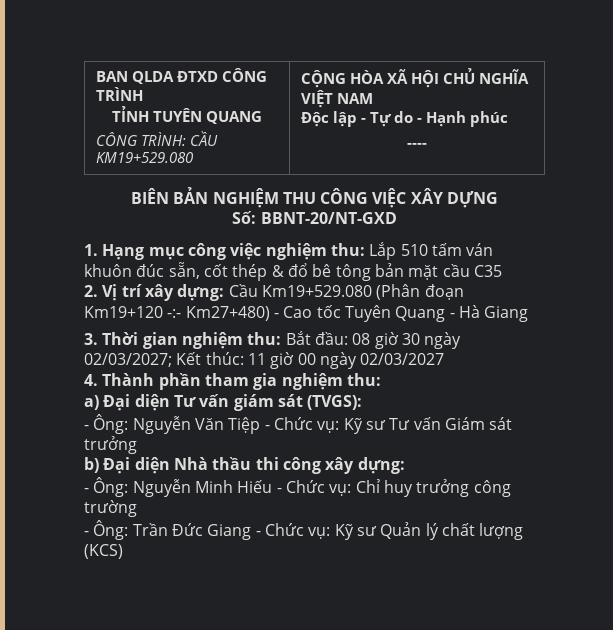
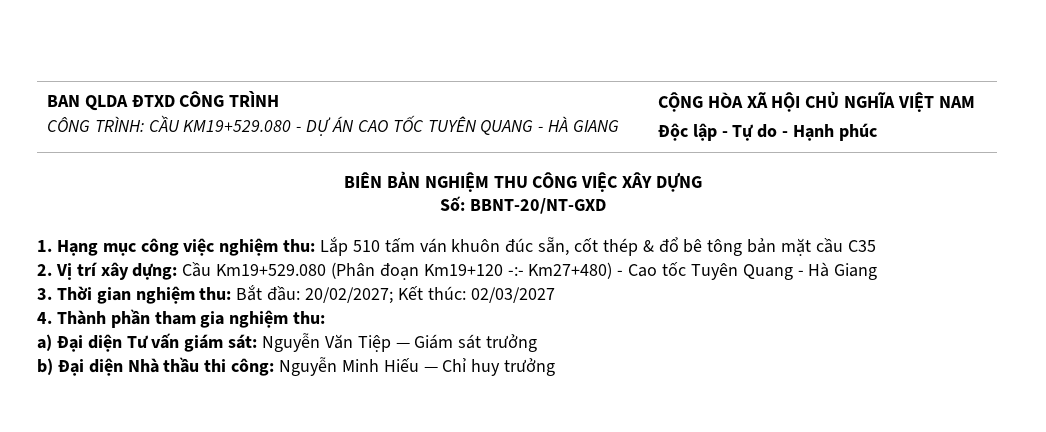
[112,106,262,124] // TỈNH TUYÊN QUANG -> (280, 99) none
(193, 157) none -> [296,115,620,136] - DỰ ÁN CAO TỐC TUYÊN QUANG - HÀ GIANG
[407,143,427,148] // ---- -> (877, 132) none
[352,332,462,349] [84,352,357,369] 08 giờ 30 ngày 02/03/2027; Kết thúc: 11 giờ 00 ngày -> [305,286,466,304] 20/02/2027; Kết thúc:
[277,394,363,410] [84,414,441,434] sát (TVGS): // - Ông: Nguyễn Văn Tiệp - Chức vụ: Kỹ sư Tư vấn -> [228,333,410,352] sát: Nguyễn Văn Tiệp —
[282,457,405,474] [84,477,511,497] [84,500,137,517] [84,520,524,540] [84,544,123,559] công xây dựng: // - Ông: Nguyễn Minh Hiếu - Chức vụ: Chỉ huy trưởng công trường // - Ông: Trần Đức Giang - Chức vụ: Kỹ sư Quản lý chất lượng (KCS) -> [231,357,556,376] công: Nguyễn Minh Hiếu — Chỉ huy trưởng

